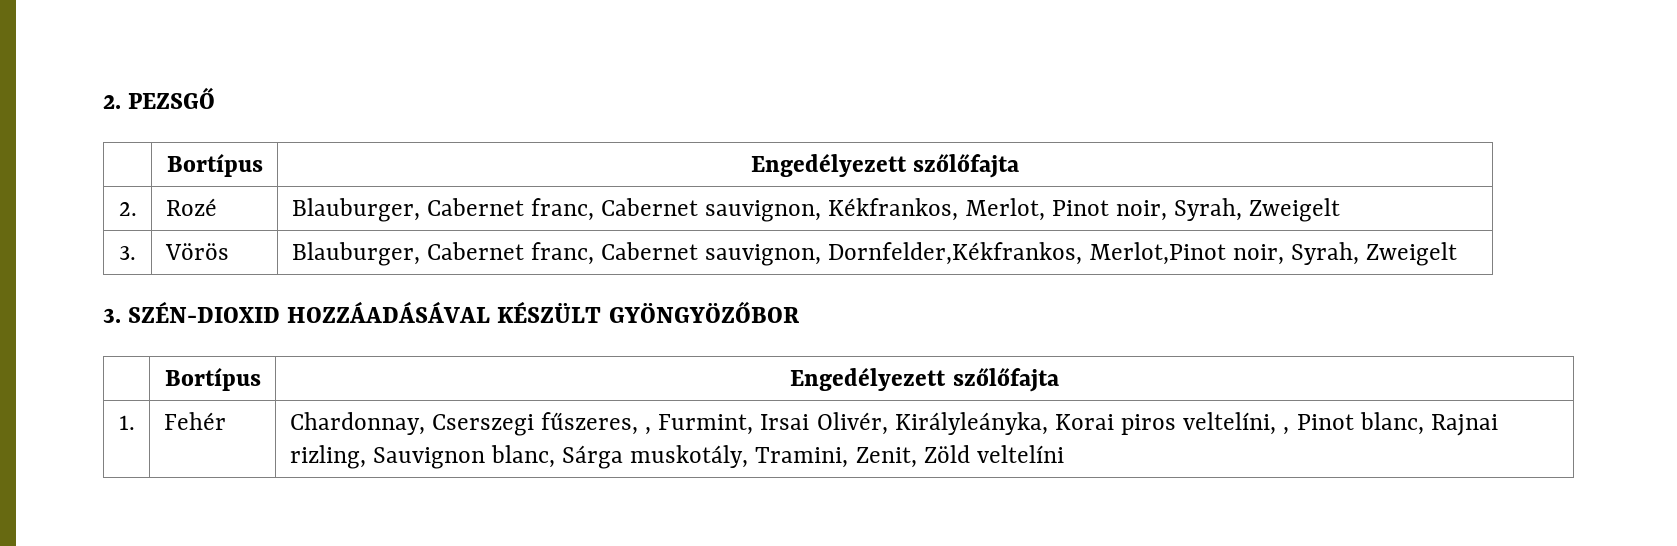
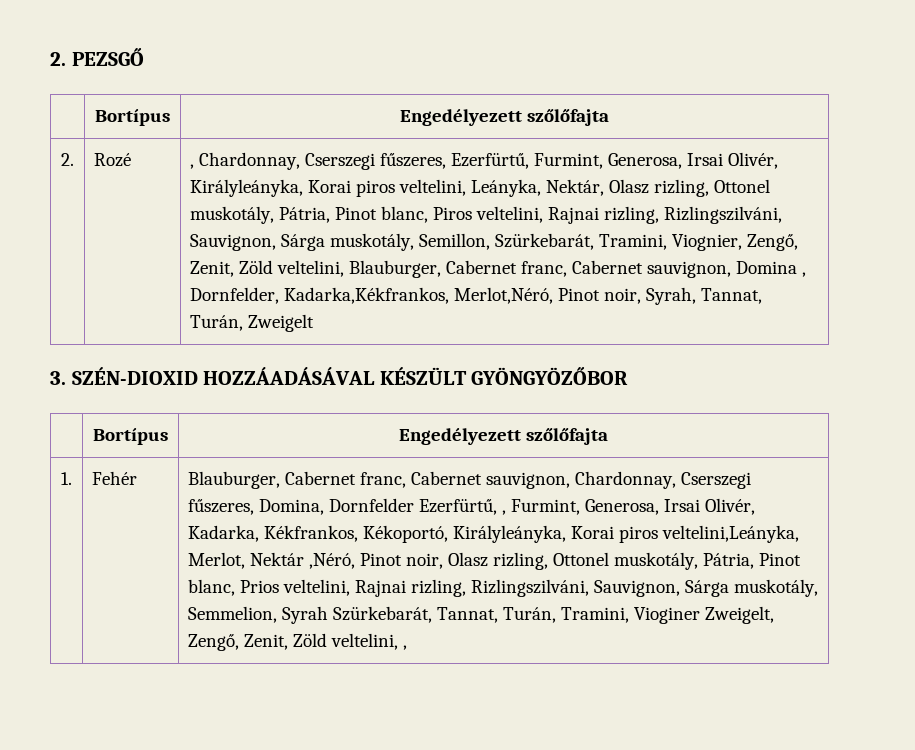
[291,198,1341,222] [119,246,136,260] [164,243,229,260] [291,242,1359,266] Blauburger, Cabernet franc, Cabernet sauvignon, Kékfrankos, Merlot, Pinot noir, Syrah, Zweigelt // 3. | Vörös | Blauburger, Cabernet franc, Cabernet sauvignon, Dornfelder,Kékfrankos, Merlot,Pinot noir, Syrah, -> [190,152,779,170] [190,179,771,197] [190,206,783,224] [190,233,799,251] [190,260,807,278] [190,287,763,305] [190,315,244,331] , Chardonnay, Cserszegi fűszeres, Ezerfürtű, Furmint, Generosa, Irsai Olivér, Királyleányka, Korai piros veltelini, Leányka, Nektár, Olasz rizling, Ottonel muskotály, Pátria, Pinot blanc, Piros veltelini, Rajnai rizling, Rizlingszilváni, Sauvignon, Sárga muskotály, Semillon, Szürkebarát, Tramini, Viognier, Zengő, Zenit, Zöld veltelini, Blauburger, Cabernet franc, Cabernet sauvignon, Domina , Dornfelder, Kadarka,Kékfrankos, Merlot,Néró, Pinot noir, Syrah, Tannat, Turán,
[289,412,638,436] Chardonnay, Cserszegi fűszeres, -> [188,471,752,489] [188,498,498,515] Blauburger, Cabernet franc, Cabernet sauvignon, Chardonnay, Cserszegi fűszeres, Domina, Dornfelder Ezerfürtű,
[760,412,1498,436] [289,445,1064,469] Irsai Olivér, Királyleányka, Korai piros veltelíni, , Pinot blanc, Rajnai rizling, Sauvignon blanc, Sárga muskotály, Tramini, Zenit, Zöld veltelíni -> [585,498,756,515] [188,525,800,543] [188,552,802,570] [188,579,819,597] [188,606,775,624] [188,633,408,651] Generosa, Irsai Olivér, Kadarka, Kékfrankos, Kékoportó, Királyleányka, Korai piros veltelini,Leányka, Merlot, Nektár ,Néró, Pinot noir, Olasz rizling, Ottonel muskotály, Pátria, Pinot blanc, Prios veltelini, Rajnai rizling, Rizlingszilváni, Sauvignon, Sárga muskotály, Semmelion, Syrah Szürkebarát, Tannat, Turán, Tramini, Vioginer Zweigelt, Zengő, Zenit, Zöld veltelini, ,

